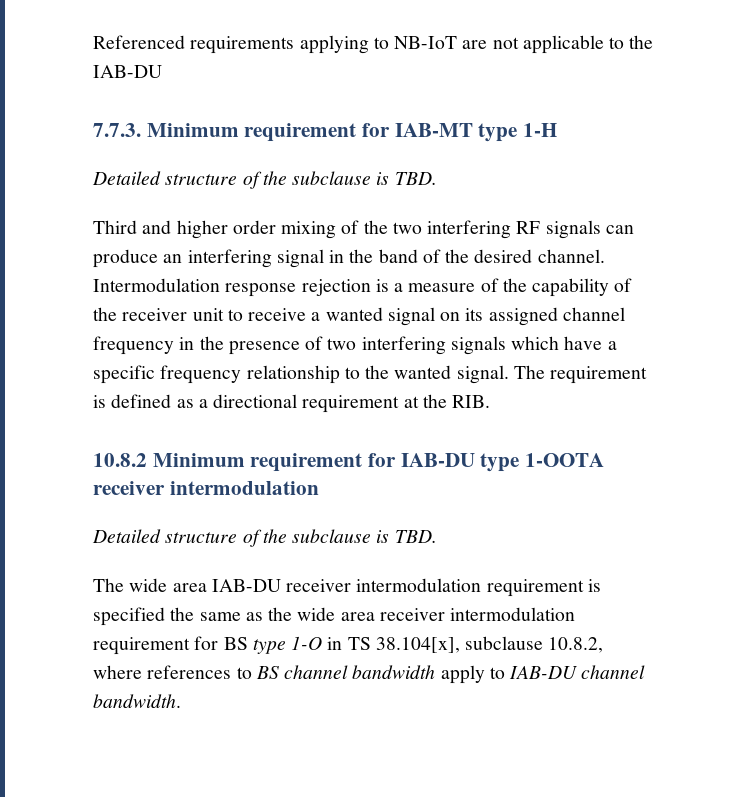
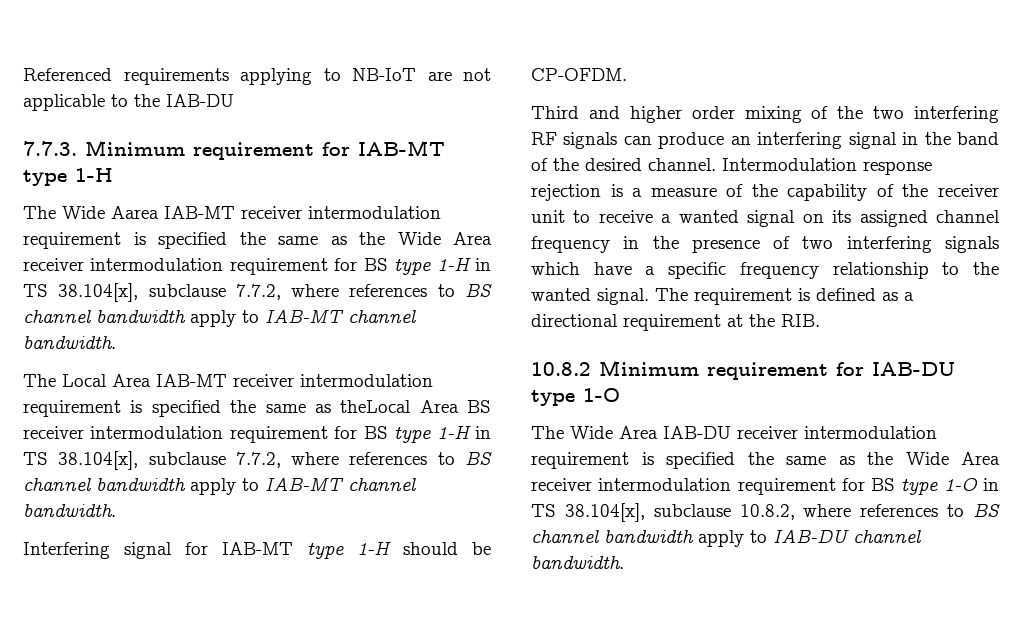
[92,171,437,189] Detailed structure of the subclause is TBD. -> [23,206,441,219] [23,232,492,249] [23,257,492,275] [23,283,492,302] [23,309,416,327] [23,336,116,349] [23,374,433,387] [23,400,491,417] [23,425,492,443] [23,451,492,470] [23,477,416,495] [23,504,116,517] [23,541,491,559] [531,68,627,81] The Wide Aarea IAB-MT receiver intermodulation requirement is specified the same as the Wide Area receiver intermodulation requirement for BS type 1-H in TS 38.104[x], subclause 7.7.2, where references to BS channel bandwidth apply to IAB-MT channel bandwidth. // The Local Area IAB-MT receiver intermodulation requirement is specified the same as theLocal Area BS receiver intermodulation requirement for BS type 1-H in TS 38.104[x], subclause 7.7.2, where references to BS channel bandwidth apply to IAB-MT channel bandwidth. // Interfering signal for IAB-MT type 1-H should be CP-OFDM.
[525,453,605,467] [93,481,319,495] [92,529,437,547] [93,578,207,592] 1-OOTA receiver intermodulation // Detailed structure of the subclause is TBD. // The wide area -> [583,388,620,402] [531,426,658,439] 1-O // The Wide Area
[297,607,375,621] wide area -> [905,452,1000,465] Wide Area

